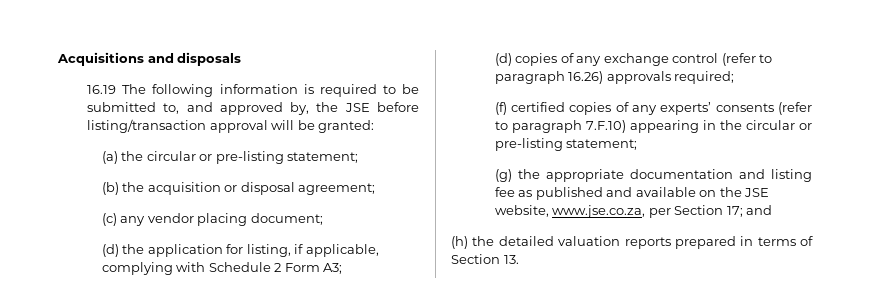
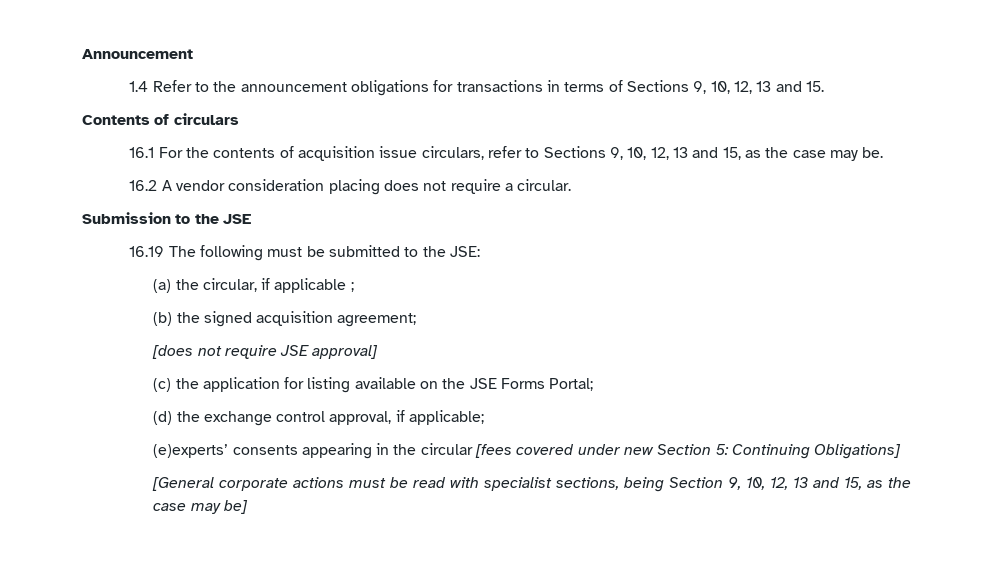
[57,52,242,66] [87,84,419,97] [87,102,419,115] [87,119,375,133] [101,151,359,164] [101,182,376,195] [101,213,323,226] [101,244,379,257] [101,262,343,275] [494,53,773,66] [494,71,735,84] [494,102,812,115] [494,120,813,133] [494,138,638,151] [494,169,812,182] [494,187,770,200] [494,205,773,218] [451,236,813,249] [451,254,519,264] Acquisitions and disposals // 16.19 The following information is required to be submitted to, and approved by, the JSE before listing/transaction approval will be granted: // (a) the circular or pre-listing statement; // (b) the acquisition or disposal agreement; // (c) any vendor placing document; // (d) the application for listing, if applicable, complying with Schedule 2 Form A3; // (d) copies of any exchange control (refer to paragraph 16.26) approvals required; // (f) certified copies of any experts’ consents (refer to paragraph 7.F.10) appearing in the circular or pre-listing statement; // (g) the appropriate documentation and listing fee as published and available on the JSE website, www.jse.co.za, per Section 17; and // (h) the detailed valuation reports prepared in terms of Section 13. -> [82,49,193,59] [129,80,824,96] [82,113,239,125] [129,146,884,161] [129,179,572,195] [82,212,251,224] [129,245,481,261] [153,278,354,293] [153,311,417,327] [152,345,379,359] [153,377,594,393] [153,410,485,426] [153,443,902,459] [152,477,911,492] [153,500,248,514] Announcement // 1.4 Refer to the announcement obligations for transactions in terms of Sections 9, 10, 12, 13 and 15. // Contents of circulars // 16.1 For the contents of acquisition issue circulars, refer to Sections 9, 10, 12, 13 and 15, as the case may be. // 16.2 A vendor consideration placing does not require a circular. // Submission to the JSE // 16.19 The following must be submitted to the JSE: // (a) the circular, if applicable ; // (b) the signed acquisition agreement; // [does not require JSE approval] // (c) the application for listing available on the JSE Forms Portal; // (d) the exchange control approval, if applicable; // (e)experts’ consents appearing in the circular [fees covered under new Section 5: Continuing Obligations] // [General corporate actions must be read with specialist sections, being Section 9, 10, 12, 13 and 15, as the case may be]

